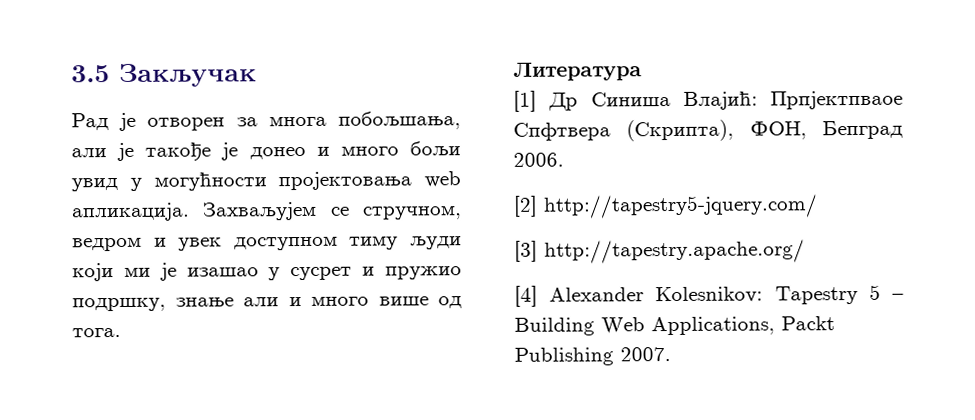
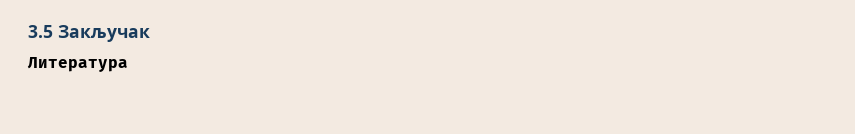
[71,111,461,131] [71,141,461,161] [71,171,461,192] [71,201,462,222] [72,236,462,252] [72,262,462,282] [72,296,462,312] [72,327,121,338] [513,62,642,81] [513,90,903,112] [513,119,903,142] [513,152,564,167] [513,194,818,219] [514,239,805,264] [514,284,904,307] [514,316,835,336] [514,347,671,366] Рад је отворен за многа побољшања, али је такође је донео и много бољи увид у могућности пројектовања web апликација. Захваљујем се стручном, ведром и увек доступном тиму људи који ми је изашао у сусрет и пружио подршку, знање али и много више од тога. // Литература // [1] Др Синиша Влајић: Прпјектпваое Спфтвера (Скрипта), ФОН, Бепград 2006. // [2] http://tapestry5-jquery.com/ // [3] http://tapestry.apache.org/ // [4] Alexander Kolesnikov: Tapestry 5 – Building Web Applications, Packt Publishing 2007. -> [27,57,128,72] Литература

